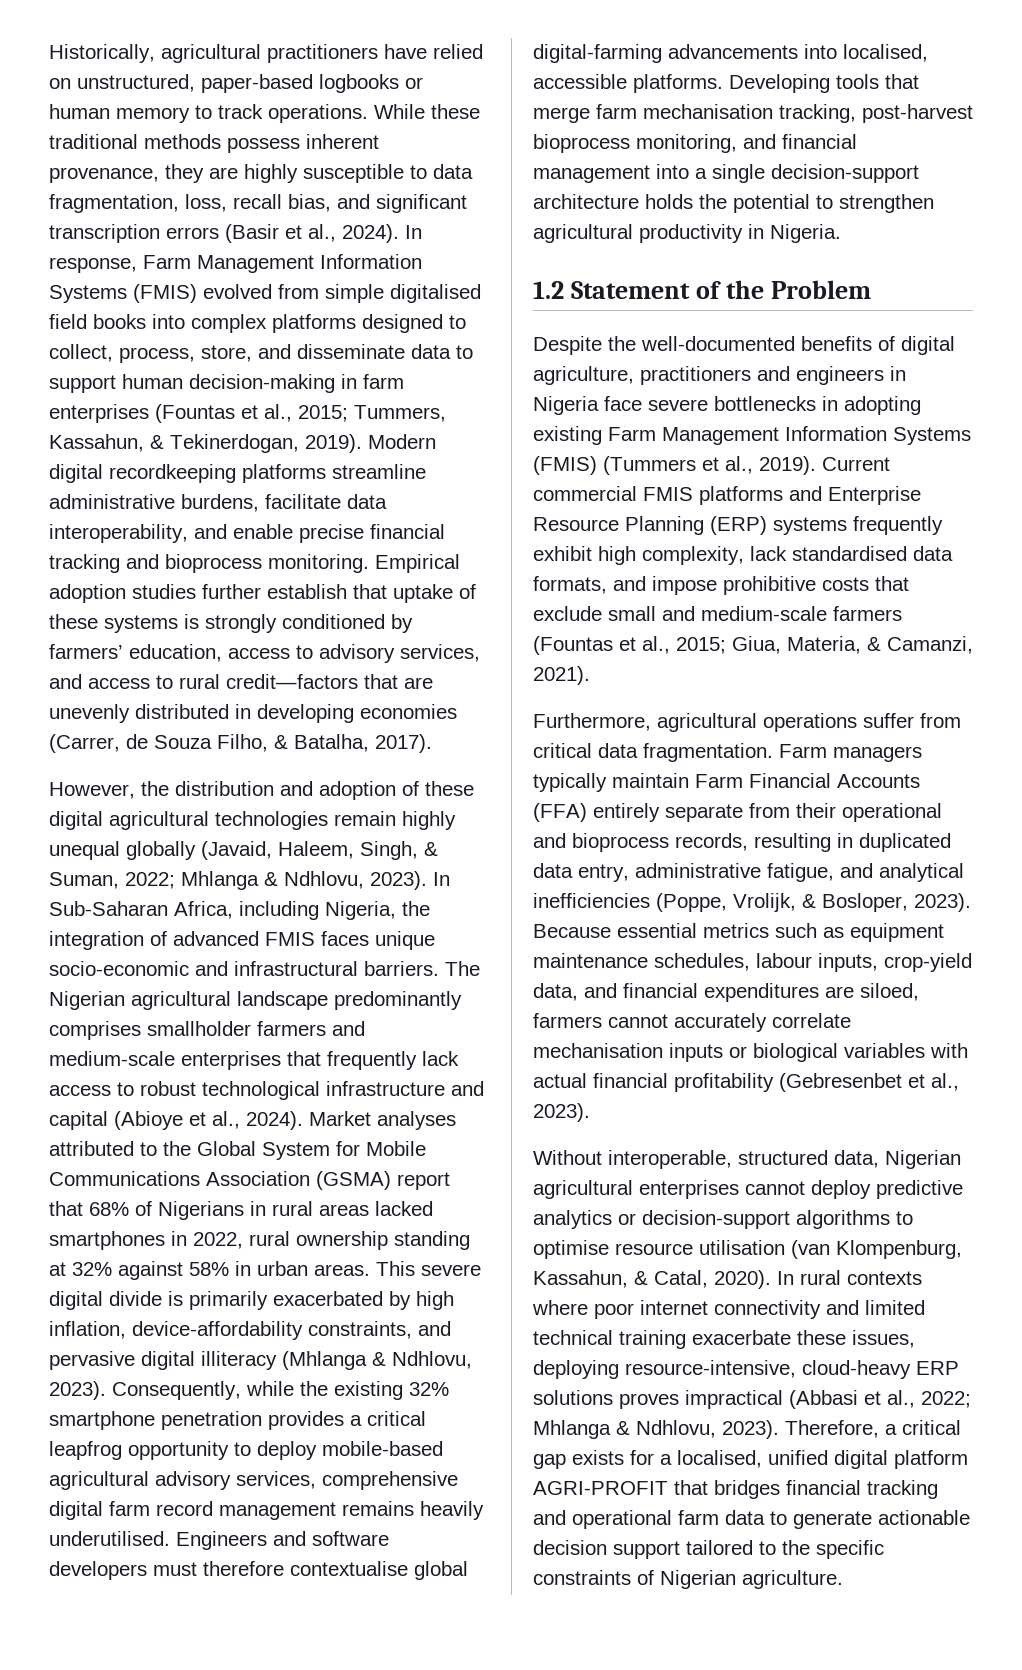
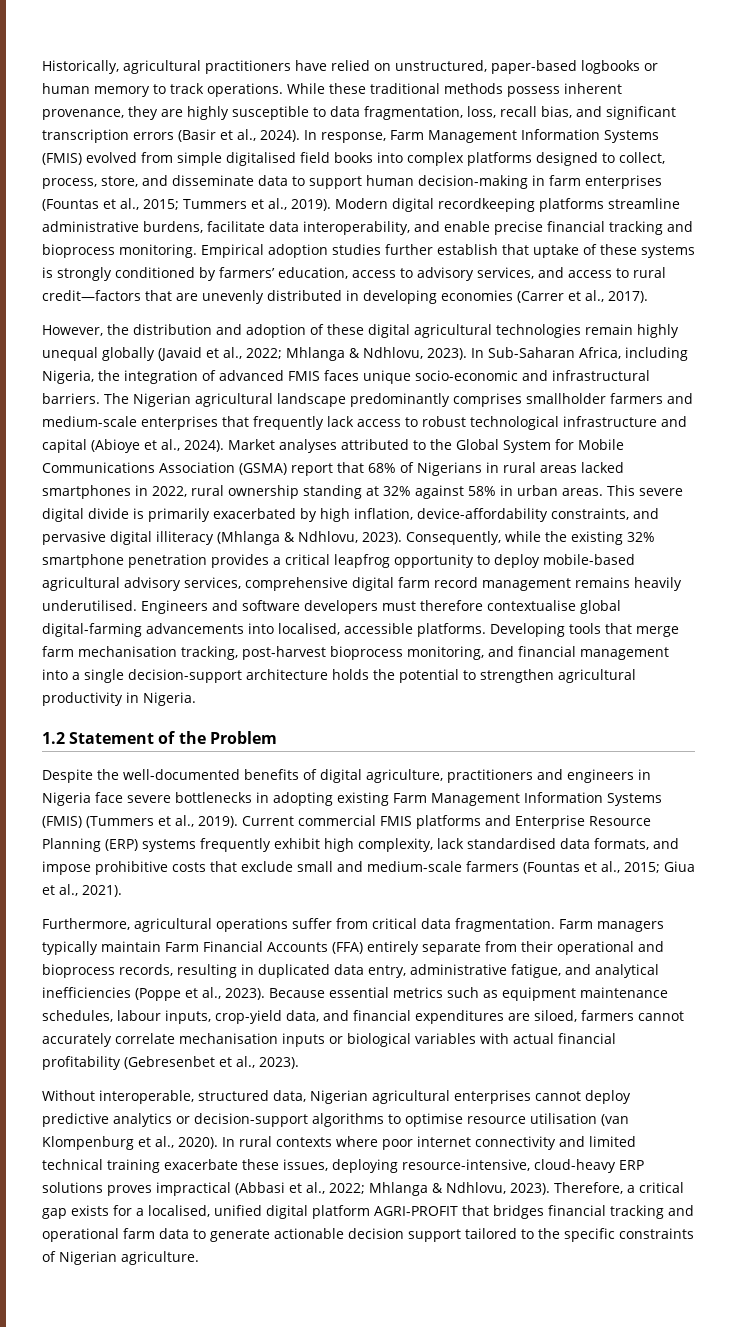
[354,405,446,422] [49,434,299,453] Tummers, Kassahun, & Tekinerdogan, -> [183,198,287,210] Tummers et al.,
[49,734,369,753] (Carrer, de Souza Filho, & Batalha, -> [517,290,604,303] (Carrer et al.,
[201,841,438,860] [49,872,119,889] (Javaid, Haleem, Singh, & Suman, -> [158,347,243,361] (Javaid et al.,
[732,636,973,654] Giua, Materia, & Camanzi, -> [664,861,695,872] [42,884,78,896] Giua et al.,
[656,893,908,912] (Poppe, Vrolijk, & Bosloper, -> [135,987,221,1001] (Poppe et al.,
[836,1240,962,1259] [533,1270,708,1288] Klompenburg, Kassahun, & Catal, -> [42,1136,174,1150] Klompenburg et al.,

